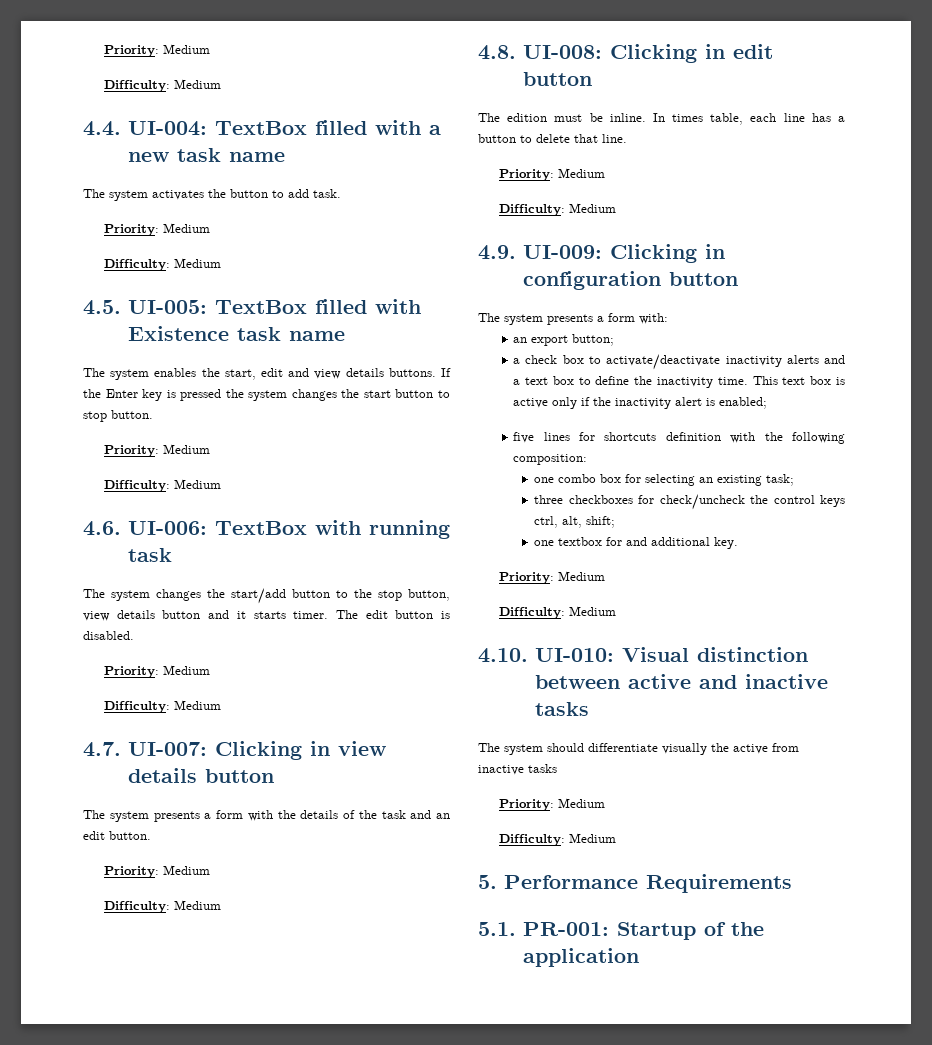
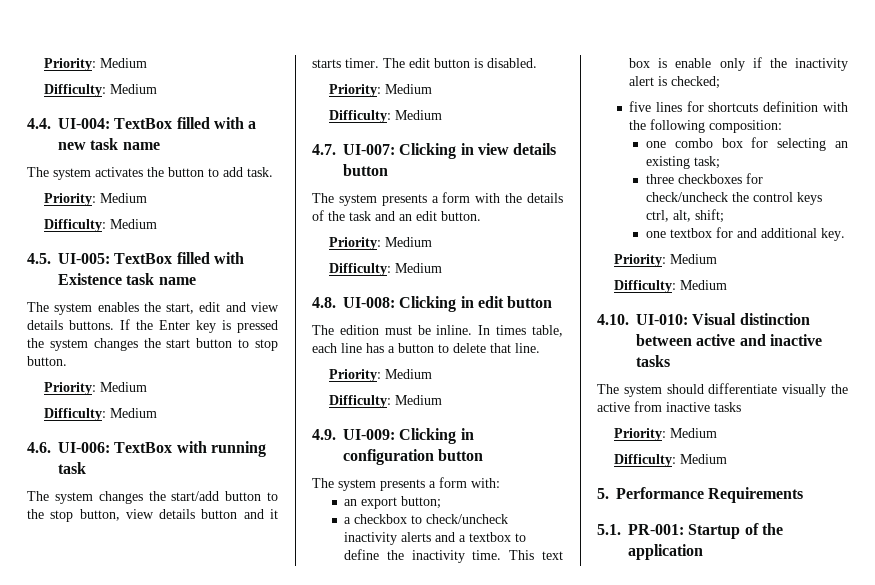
[525,354,721,370] check box to activate/deactivate -> [354,514,509,524] checkbox to check/uncheck
[525,376,574,385] text box -> [469,532,512,542] textbox
[513,398,549,408] active -> [675,58,712,68] enable
[719,397,768,409] enabled; -> [671,76,721,89] checked;

